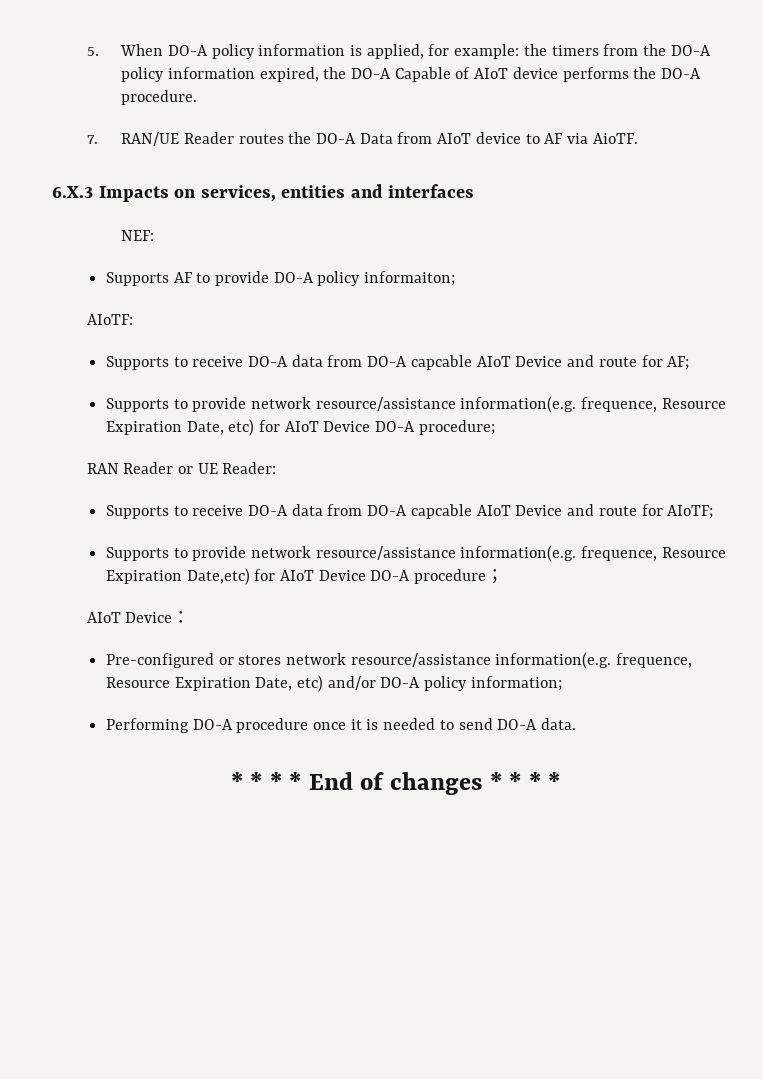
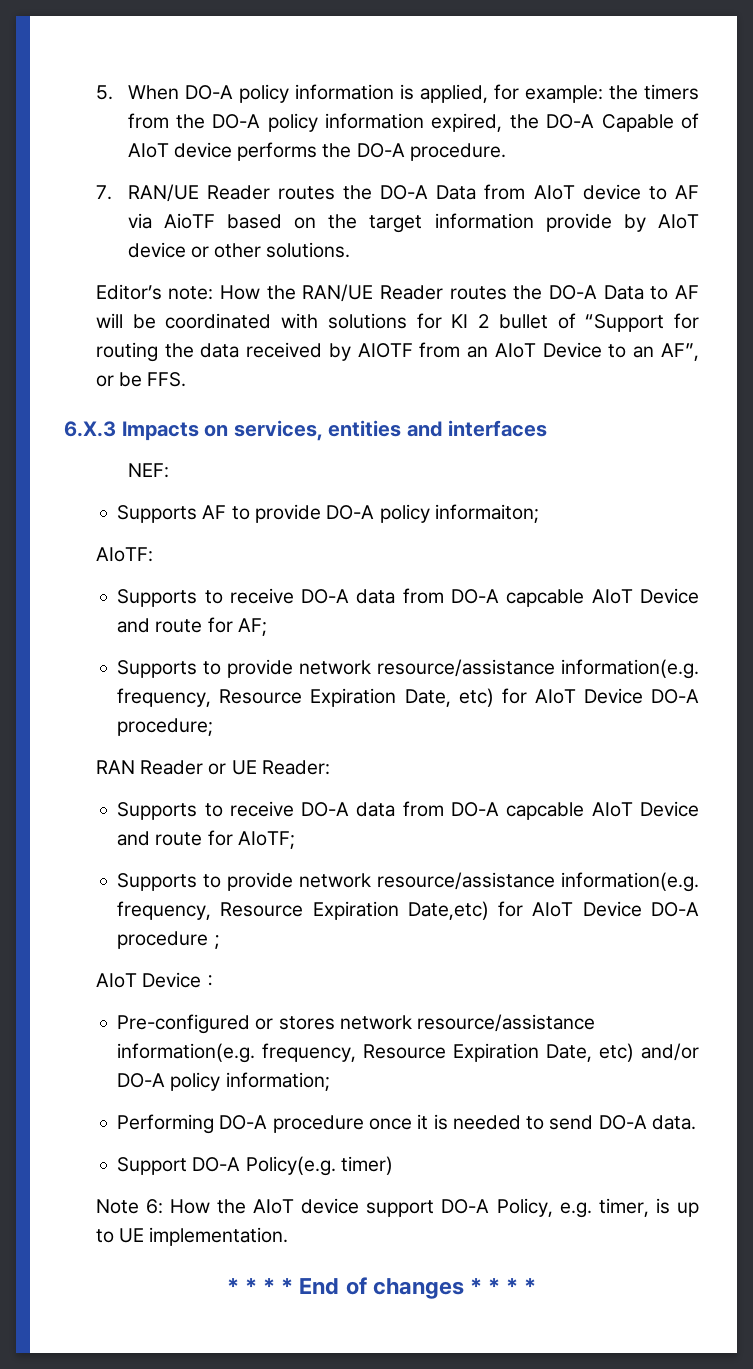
[592,133,638,144] AioTF. -> [163,213,700,233] [127,242,351,258] [95,284,699,302] [95,313,700,332] [95,342,700,362] [95,372,187,387] AioTF based on the target information provide by AIoT device or other solutions. // Editor’s note: How the RAN/UE Reader routes the DO-A Data to AF will be coordinated with solutions for KI 2 bullet of “Support for routing the data received by AIOTF from an AIoT Device to an AF”, or be FFS.
[581,397,658,412] frequence, -> [117,688,212,707] frequency,
[581,546,658,561] frequence, -> [117,901,212,920] frequency,
[616,653,693,668] frequence, -> [262,1043,357,1062] frequency,
(577, 724) none -> [117,1156,394,1176] [95,1198,699,1218] [95,1227,289,1246] // Support DO-A Policy(e.g. timer) // Note 6: How the AIoT device support DO-A Policy, e.g. timer, is up to UE implementation.

